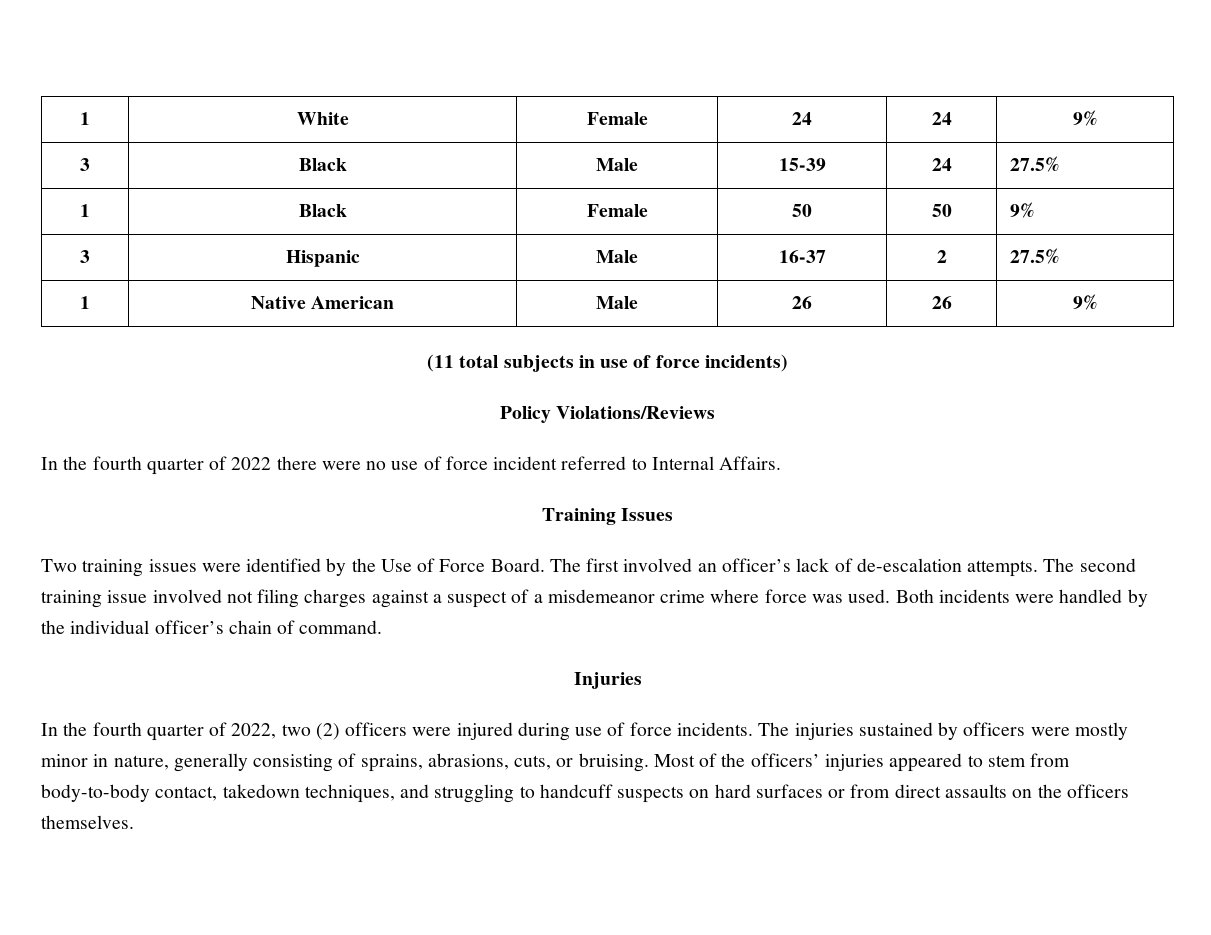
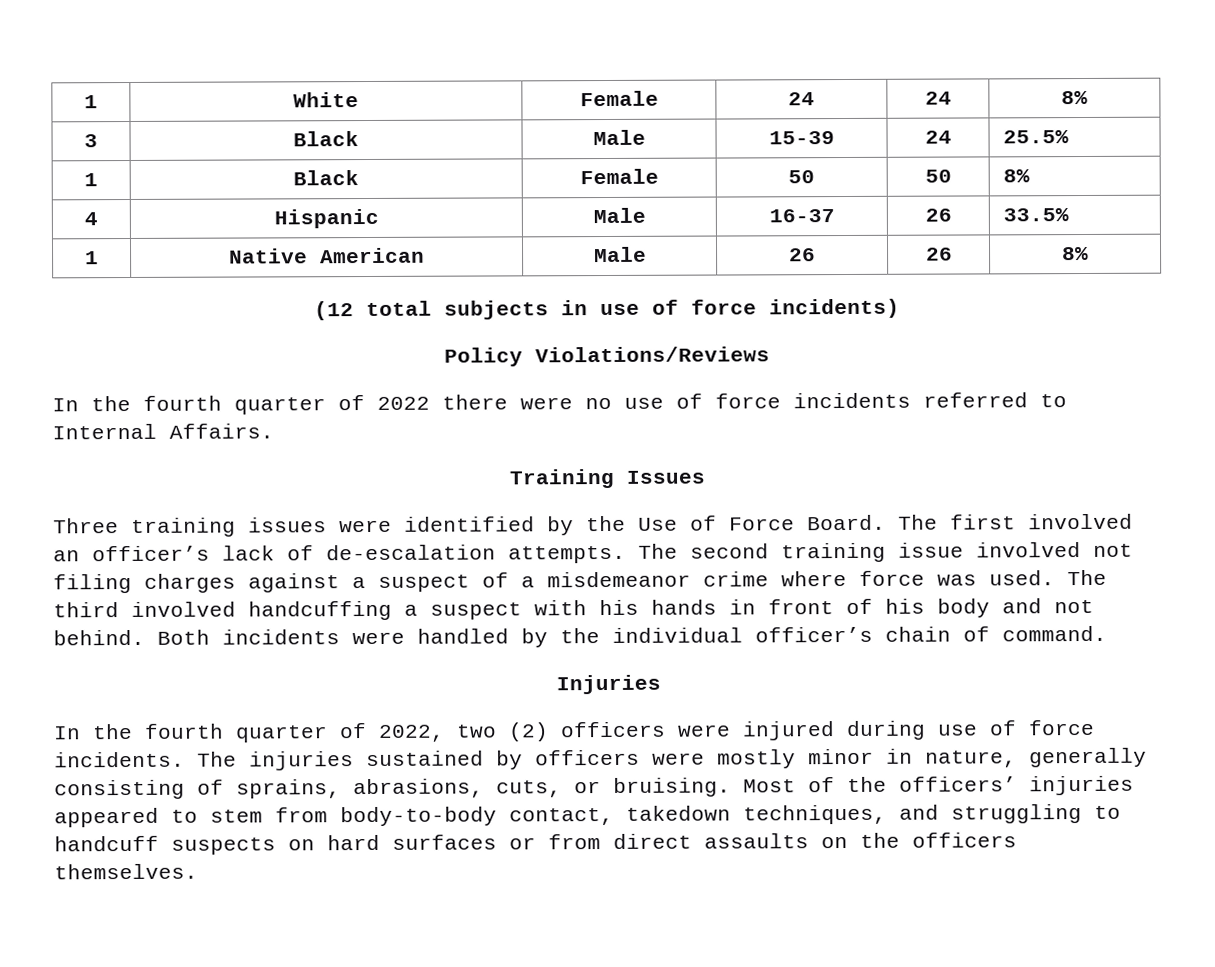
[1072,110,1098,126] 9% -> [1061,90,1088,105] 8%
[1010,156,1061,172] 27.5% -> [1002,130,1069,144] 25.5%
[1010,202,1036,218] [80,250,90,263] 9% // 3 -> [1002,169,1030,183] [84,212,98,226] 8% // 4
[936,250,947,263] [1010,248,1061,264] 2 | 27.5% -> [924,208,952,222] [1002,208,1069,222] 26 | 33.5%
[1072,294,1098,310] [427,354,455,372] 9% // (11 -> [1062,246,1089,261] [314,301,354,321] 8% // (12
[493,456,558,470] incident -> [793,392,911,409] incidents
[41,559,77,572] Two -> [53,518,119,534] Three
(891, 596) none -> [1067,569,1107,586] [53,598,1094,621] [53,629,145,646] The third involved handcuffing a suspect with his hands in front of his body and not behind.

